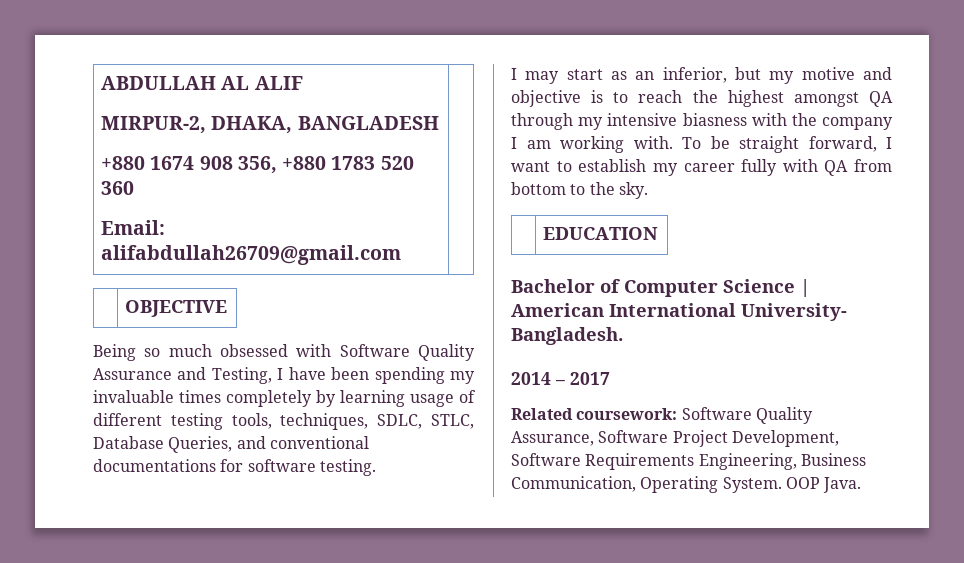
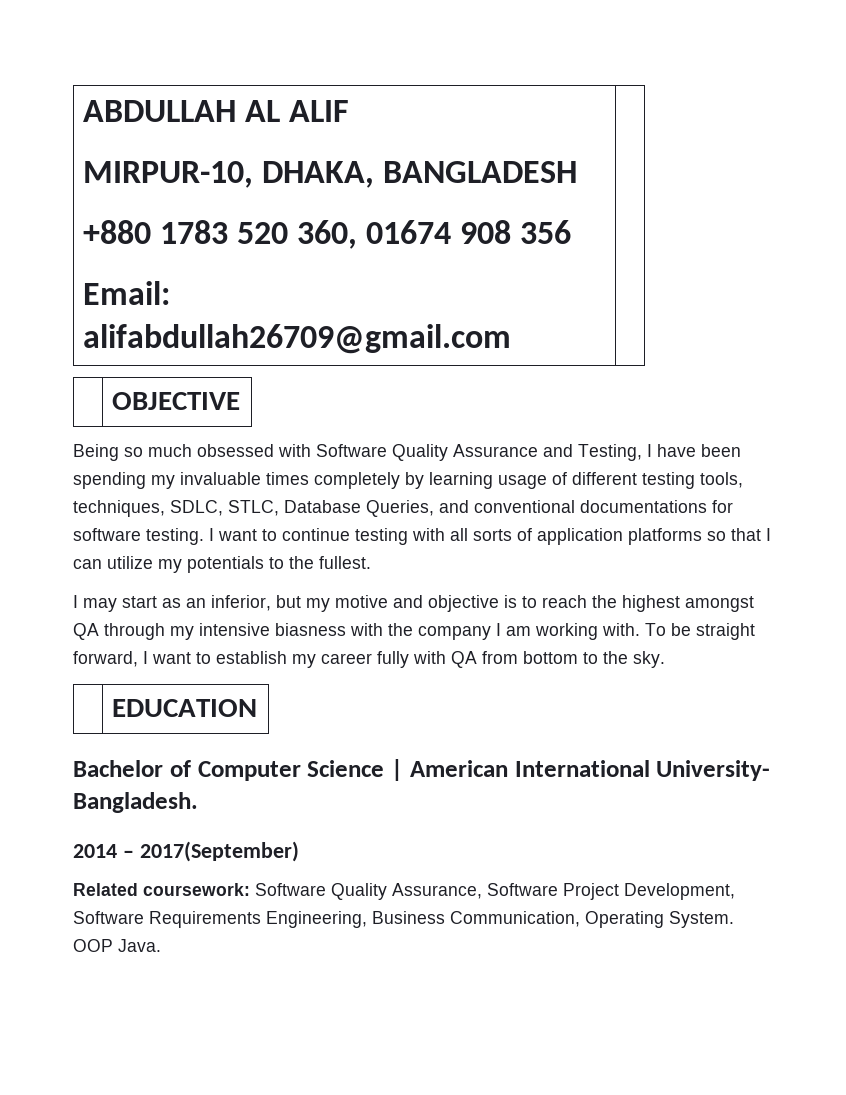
[101,116,207,134] MIRPUR-2, -> [83,161,254,188] MIRPUR-10,
[150,156,414,174] [101,181,135,195] 1674 908 356, +880 1783 520 360 -> [160,220,572,249] 1783 520 360, 01674 908 356
(376, 467) none -> [209,528,771,545] [73,556,371,573] I want to continue testing with all sorts of application platforms so that I can utilize my potentials to the fullest.
[570,372,610,385] 2017 -> [139,841,299,862] 2017(September)

